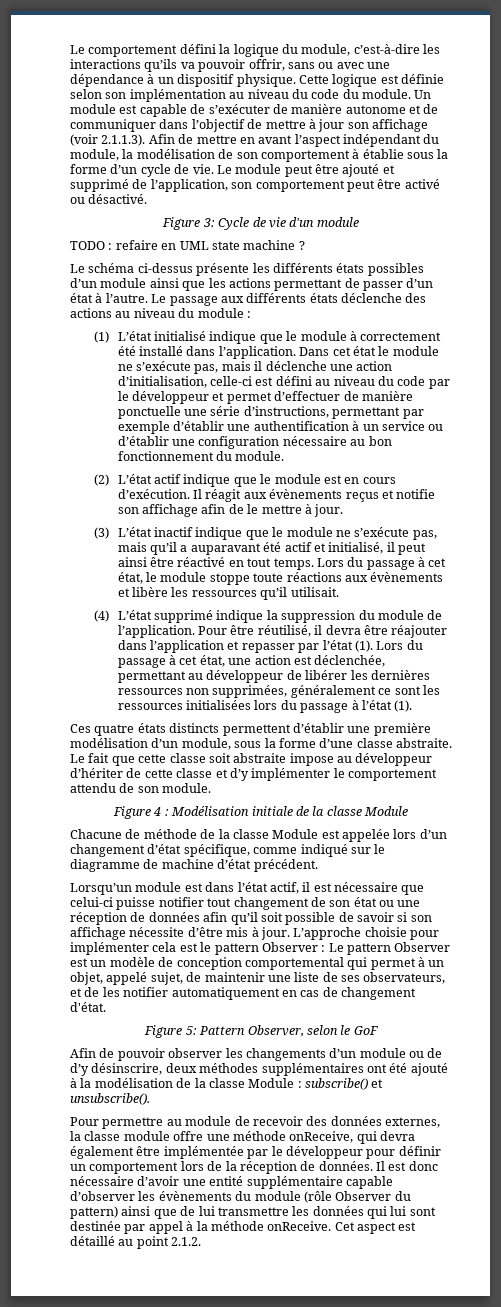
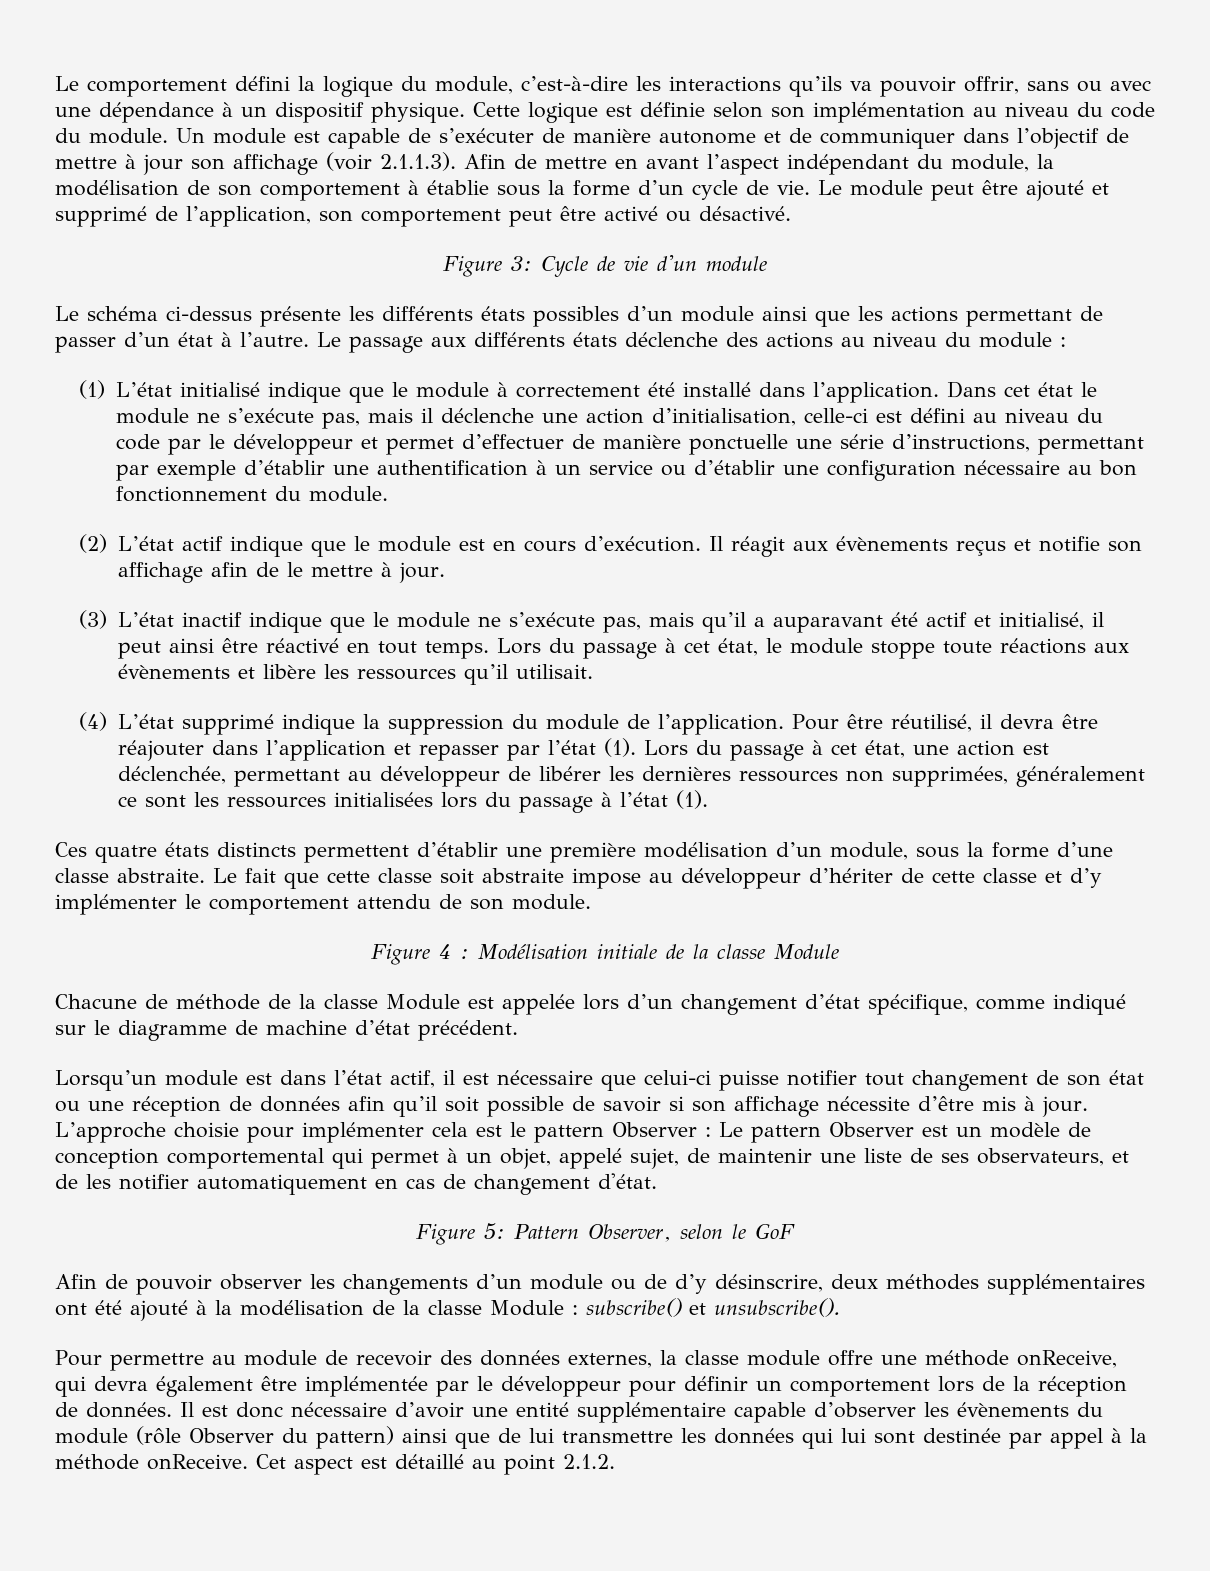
[70,240,305,250] // TODO : refaire en UML state machine ? -> (767, 263) none

